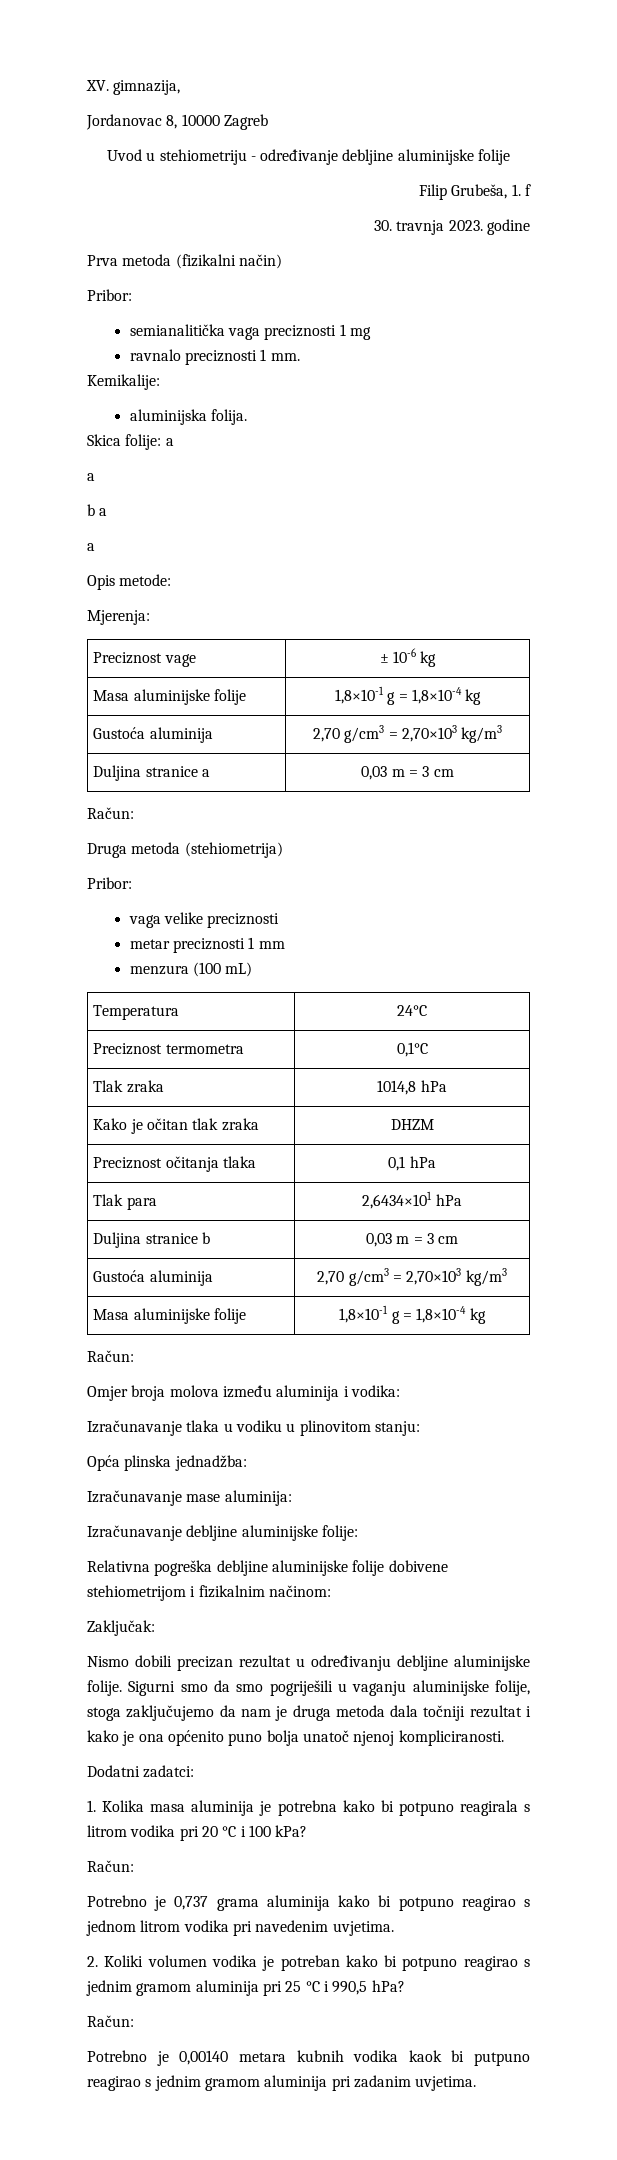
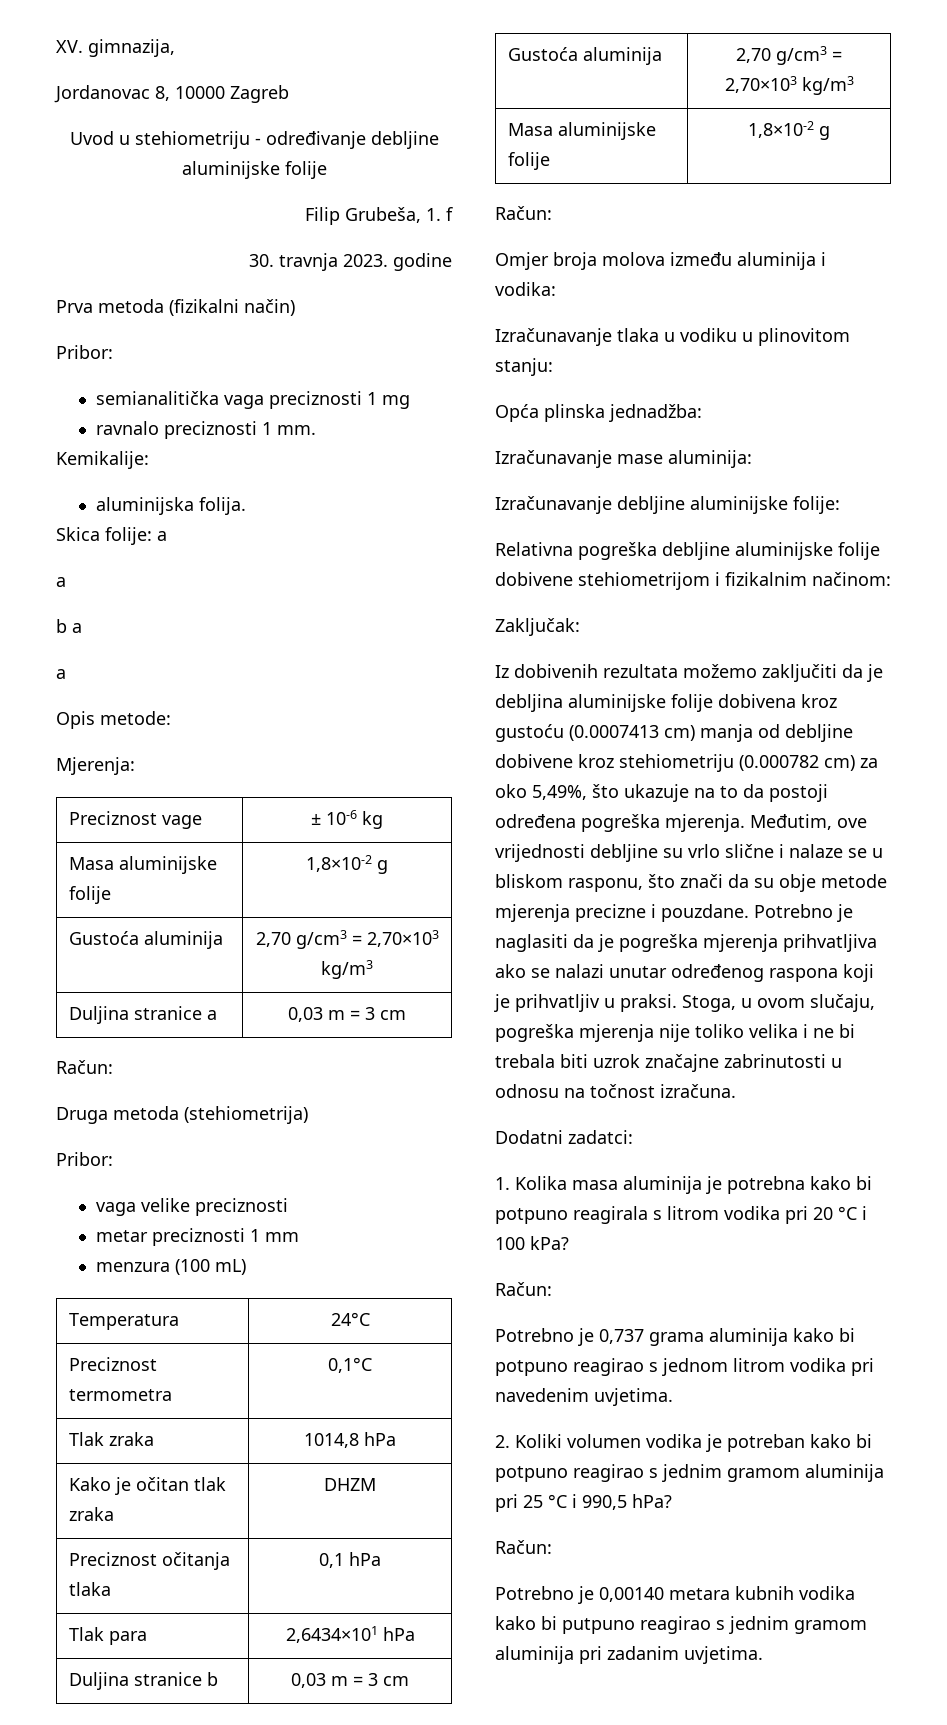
[334,686,482,705] 1,8×10-1 g = 1,8×10-4 kg -> [306,855,388,874] 1,8×10-2 g
[339,1305,486,1324] 1,8×10-1 g = 1,8×10-4 kg -> [748,121,830,140] 1,8×10-2 g
[87,1655,530,1671] [87,1680,530,1696] [87,1705,532,1721] [87,1730,504,1746] Nismo dobili precizan rezultat u određivanju debljine aluminijske folije. Sigurni smo da smo pogriješili u vaganju aluminijske folije, stoga zaključujemo da nam je druga metoda dala točniji rezultat i kako je ona općenito puno bolja unatoč njenoj kompliciranosti. -> [495,664,883,682] [495,694,837,712] [495,724,853,742] [495,754,878,772] [495,784,828,802] [495,814,867,832] [495,844,883,862] [495,874,887,892] [495,904,853,922] [495,934,877,952] [495,964,874,982] [494,994,875,1012] [495,1024,855,1042] [495,1054,842,1072] [495,1084,736,1098] Iz dobivenih rezultata možemo zaključiti da je debljina aluminijske folije dobivena kroz gustoću (0.0007413 cm) manja od debljine dobivene kroz stehiometriju (0.000782 cm) za oko 5,49%, što ukazuje na to da postoji određena pogreška mjerenja. Međutim, ove vrijednosti debljine su vrlo slične i nalaze se u bliskom rasponu, što znači da su obje metode mjerenja precizne i pouzdane. Potrebno je naglasiti da je pogreška mjerenja prihvatljiva ako se nalazi unutar određenog raspona koji je prihvatljiv u praksi. Stoga, u ovom slučaju, pogreška mjerenja nije toliko velika i ne bi trebala biti uzrok značajne zabrinutosti u odnosu na točnost izračuna.
[408,2050,442,2062] kaok -> [495,1616,536,1630] kako

